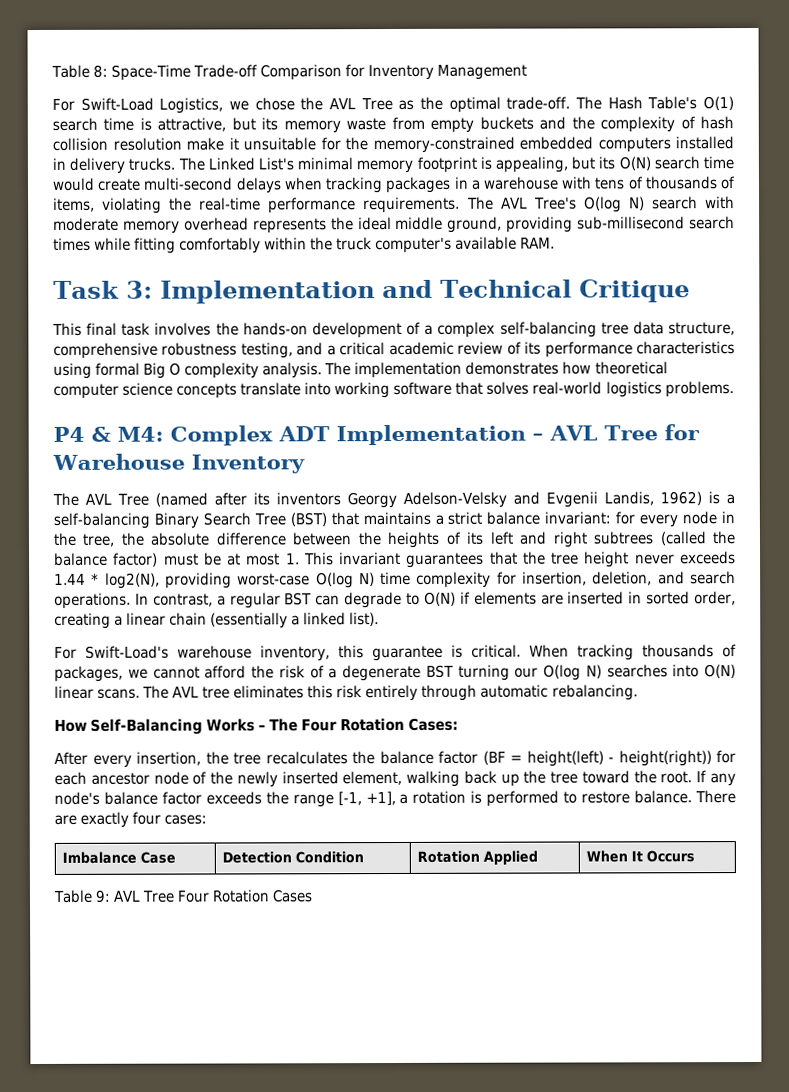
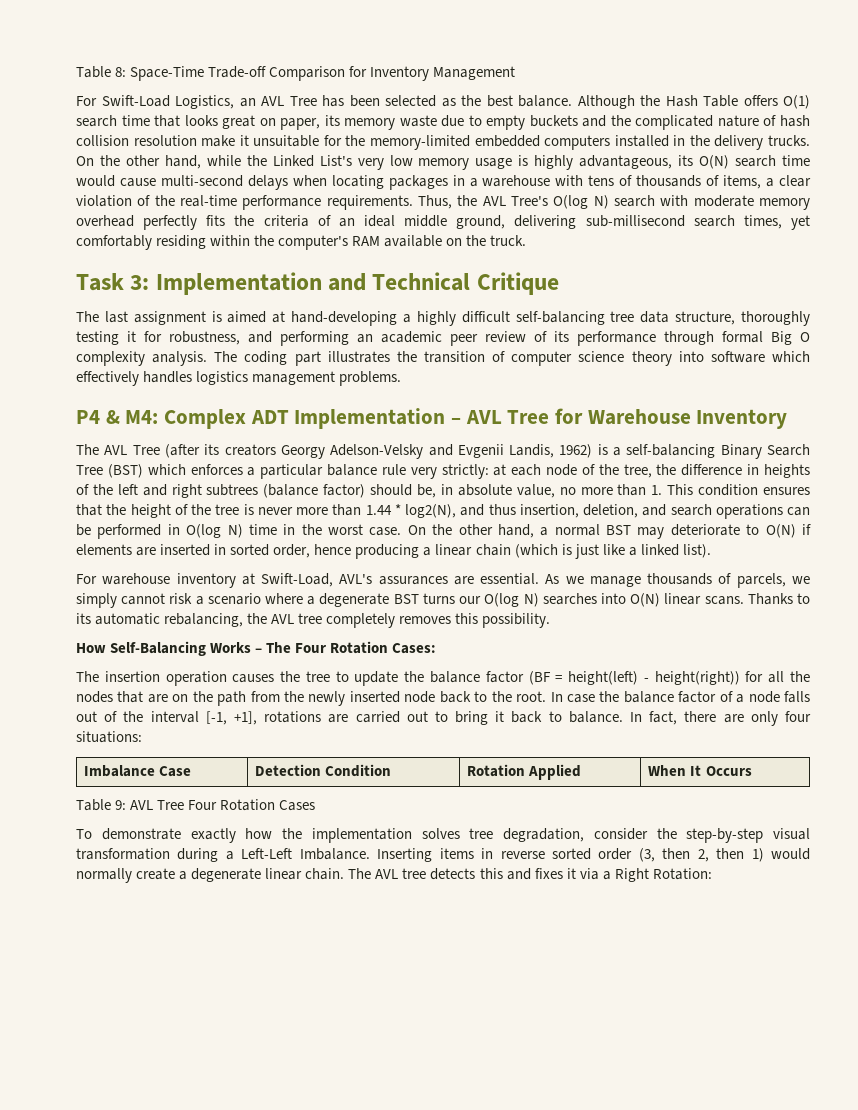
[229,96,735,113] [52,117,256,132] we chose the AVL Tree as the optimal trade-off. The Hash Table's O(1) search time is attractive, but -> [239,95,810,109] [76,115,321,130] an AVL Tree has been selected as the best balance. Although the Hash Table offers O(1) search time that looks great on paper,
[391,116,425,131] from -> [441,115,482,127] due to
[600,116,676,133] complexity -> [635,115,759,130] complicated nature
[372,136,515,154] memory-constrained -> [370,135,470,150] memory-limited
(66, 163) none -> [689,135,710,146] the
[177,156,596,174] The Linked List's minimal memory footprint is appealing, but -> [76,155,673,170] On the other hand, while the Linked List's very low memory usage is highly advantageous,
[97,178,142,191] create -> [119,178,156,187] cause
[325,177,384,194] tracking -> [331,175,384,189] locating
[102,197,163,214] violating -> [766,175,812,187] [76,195,151,207] a clear violation of
[466,196,494,210] The -> [418,195,478,209] Thus, the
[252,217,354,234] represents the -> [143,215,355,230] perfectly fits the criteria of an
[506,216,574,233] providing -> [514,215,577,229] delivering
[53,236,556,254] times while fitting comfortably within the truck computer's available RAM. -> [743,215,810,230] [76,235,527,250] times, yet comfortably residing within the computer's RAM available on the truck.
[52,321,735,339] [53,341,454,359] This final task involves the hands-on development of a complex self-balancing tree data structure, comprehensive robustness testing, and a critical academic -> [76,311,811,326] [76,331,478,346] The last assignment is aimed at hand-developing a highly difficult self-balancing tree data structure, thoroughly testing it for robustness, and performing an academic peer
[636,341,735,355] [53,362,92,379] characteristics using -> [664,331,714,345] through
[354,361,668,379] [53,381,662,399] implementation demonstrates how theoretical computer science concepts translate into working software that solves real-world logistics -> [244,351,810,366] [76,371,336,386] coding part illustrates the transition of computer science theory into software which effectively handles logistics management
[154,492,341,507] (named after its inventors -> [164,444,276,458] (after its creators
[330,511,735,528] [53,532,381,547] that maintains a strict balance invariant: for every node in the tree, the absolute difference between the -> [147,464,760,479] which enforces a particular balance rule very strictly: at each node of the tree, the difference in
[466,531,484,545] its -> [92,484,113,495] the
[659,531,735,546] [54,551,736,568] [54,571,736,589] [54,591,403,609] (called the balance factor) must be at most 1. This invariant guarantees that the tree height never exceeds 1.44 * log2(N), providing worst-case O(log N) time complexity for insertion, deletion, and search operations. In contrast, a regular BST can degrade -> [263,484,811,498] [76,504,810,519] [76,524,740,539] (balance factor) should be, in absolute value, no more than 1. This condition ensures that the height of the tree is never more than 1.44 * log2(N), and thus insertion, deletion, and search operations can be performed in O(log N) time in the worst case. On the other hand, a normal BST may deteriorate
[54,612,111,629] creating -> [314,544,420,559] hence producing
[210,612,289,629] (essentially -> [514,544,625,559] (which is just like
[85,644,737,662] [54,665,325,682] Swift-Load's warehouse inventory, this guarantee is critical. When tracking thousands of packages, we cannot afford the risk of -> [102,573,810,588] [76,593,304,608] warehouse inventory at Swift-Load, AVL's assurances are essential. As we manage thousands of parcels, we simply cannot risk a scenario where
[457,664,510,681] turning -> [422,593,455,604] turns
[142,684,638,702] The AVL tree eliminates this risk entirely through automatic rebalancing. -> [747,593,811,605] [76,613,551,628] Thanks to its automatic rebalancing, the AVL tree completely removes this possibility.
[54,751,348,768] After every insertion, the tree recalculates -> [76,671,399,686] The insertion operation causes the tree to update
[54,770,736,788] [54,790,736,808] [54,811,208,828] each ancestor node of the newly inserted element, walking back up the tree toward the root. If any node's balance factor exceeds the range [-1, +1], a rotation is performed to restore balance. There are exactly four cases: -> [768,671,811,683] [76,691,810,706] [76,711,811,726] [76,731,142,743] all the nodes that are on the path from the newly inserted node back to the root. In case the balance factor of a node falls out of the interval [-1, +1], rotations are carried out to bring it back to balance. In fact, there are only four situations:
(313, 896) none -> [76,828,810,843] [76,848,810,862] [76,868,712,883] // To demonstrate exactly how the implementation solves tree degradation, consider the step-by-step visual transformation during a Left-Left Imbalance. Inserting items in reverse sorted order (3, then 2, then 1) would normally create a degenerate linear chain. The AVL tree detects this and fixes it via a Right Rotation:

